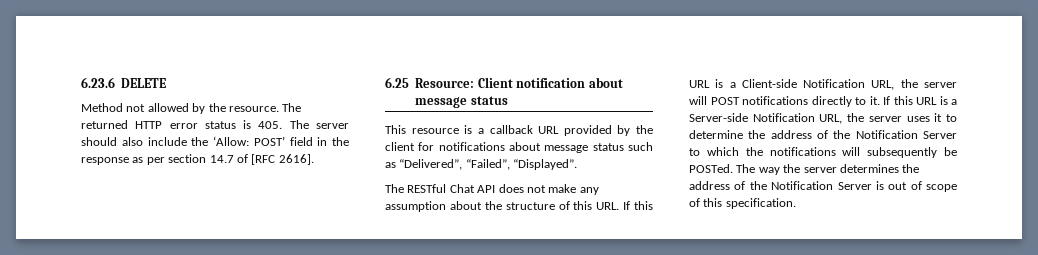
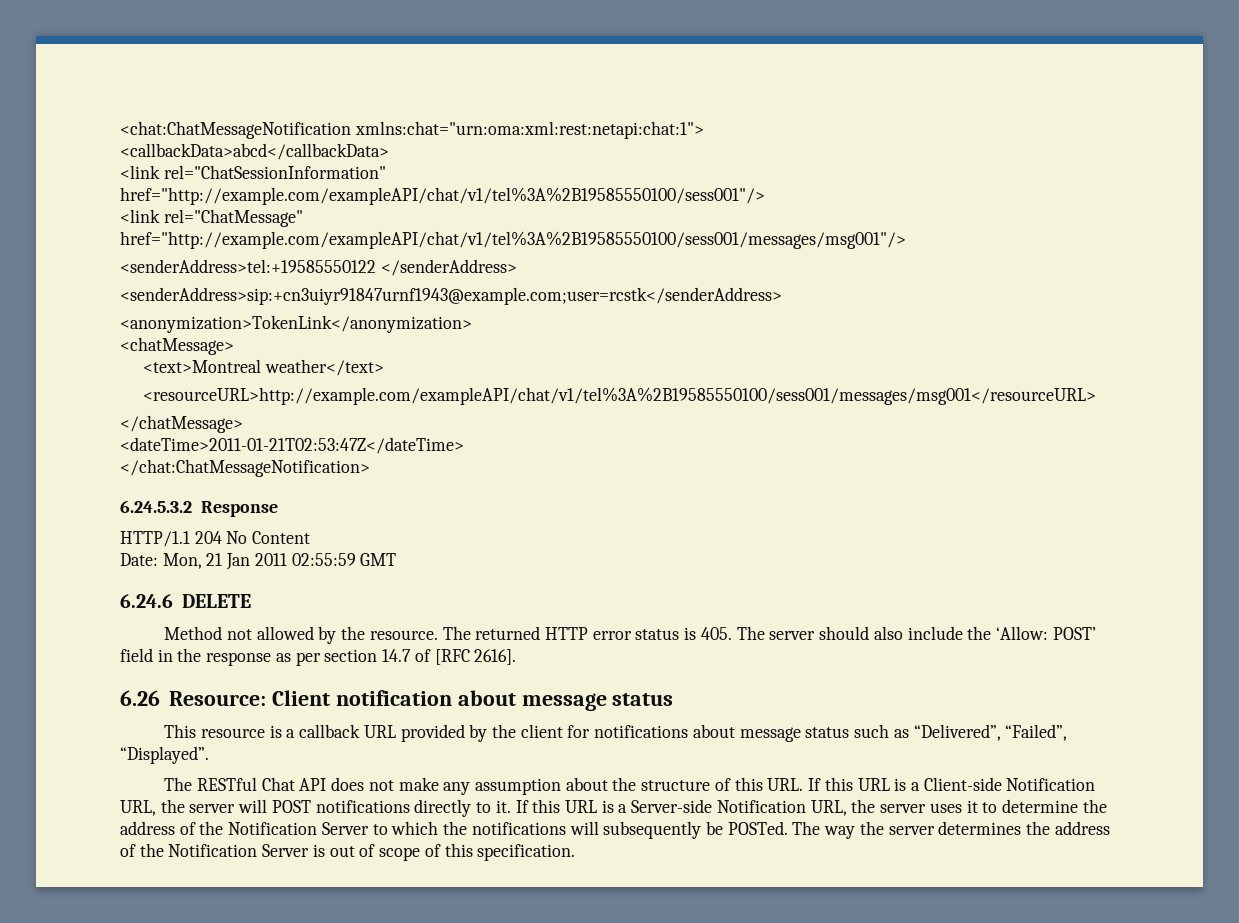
[81,77,115,88] 6.23.6 -> [120,121,704,139] [120,143,389,160] [120,165,386,179] [120,187,765,205] [120,209,303,227] [120,231,906,249] [120,259,517,276] [120,287,782,305] [120,315,472,333] [120,337,234,355] [143,359,384,376] [143,387,1097,405] [120,415,243,433] [120,437,464,454] [120,459,370,477] [120,500,278,517] [120,531,311,547] [120,553,397,570] [120,594,173,608] <chat:ChatMessageNotification xmlns:chat="urn:oma:xml:rest:netapi:chat:1"> // <callbackData>abcd</callbackData> // <link rel="ChatSessionInformation" // href="http://example.com/exampleAPI/chat/v1/tel%3A%2B19585550100/sess001"/> // <link rel="ChatMessage" // href="http://example.com/exampleAPI/chat/v1/tel%3A%2B19585550100/sess001/messages/msg001"/> // <senderAddress>tel:+19585550122 </senderAddress> // <senderAddress>sip:+cn3uiyr91847urnf1943@example.com;user=rcstk</senderAddress> // <anonymization>TokenLink</anonymization> // <chatMessage> // <text>Montreal weather</text> // <resourceURL>http://example.com/exampleAPI/chat/v1/tel%3A%2B19585550100/sess001/messages/msg001</resourceURL> // </chatMessage> // <dateTime>2011-01-21T02:53:47Z</dateTime> // </chat:ChatMessageNotification> // 6.24.5.3.2 Response // HTTP/1.1 204 No Content // Date: Mon, 21 Jan 2011 02:55:59 GMT // 6.24.6
[385,77,409,88] 6.25 -> [120,690,160,706] 6.26

